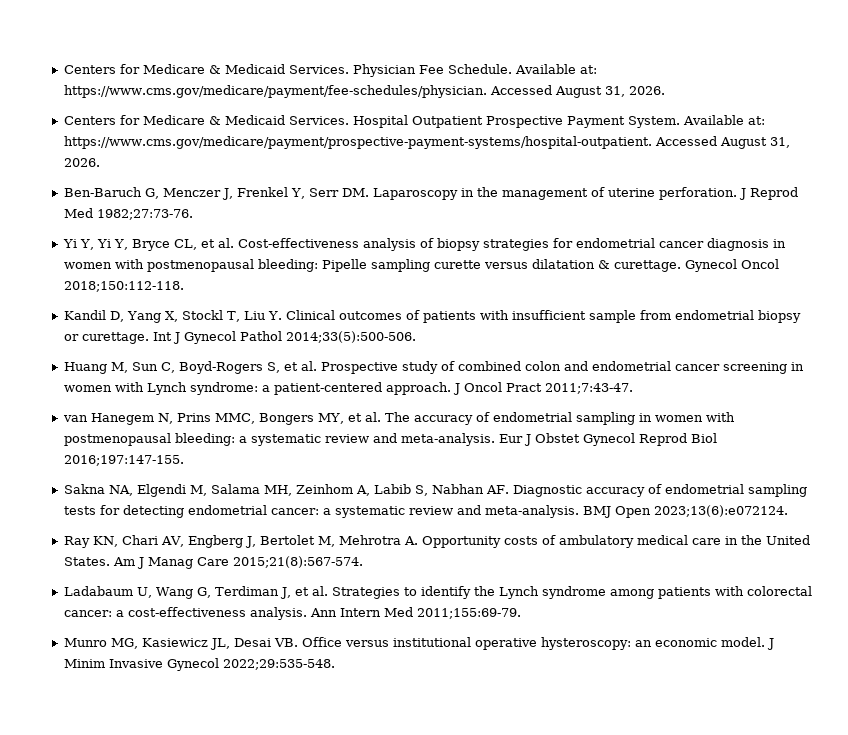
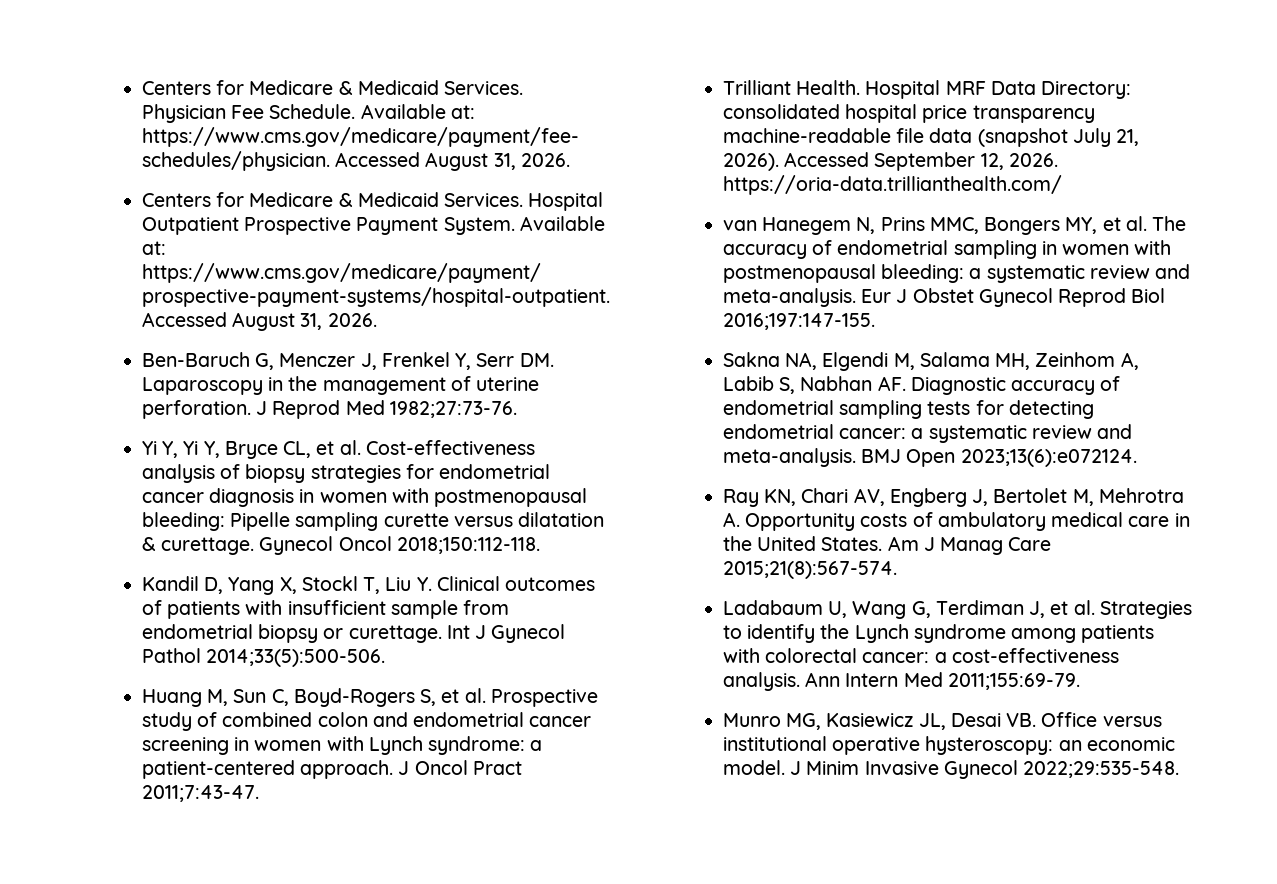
(633, 388) none -> [722,80,1132,99] [722,104,1095,123] [722,128,1140,147] [722,152,1058,171] [722,175,1062,195] // Trilliant Health. Hospital MRF Data Directory: consolidated hospital price transparency machine-readable file data (snapshot July 21, 2026). Accessed September 12, 2026. https://oria-data.trillianthealth.com/

